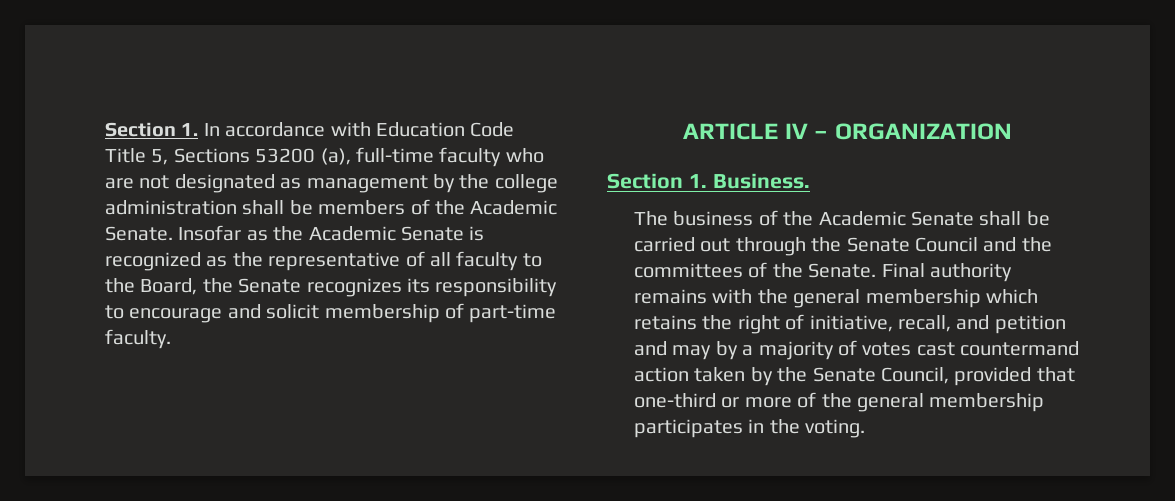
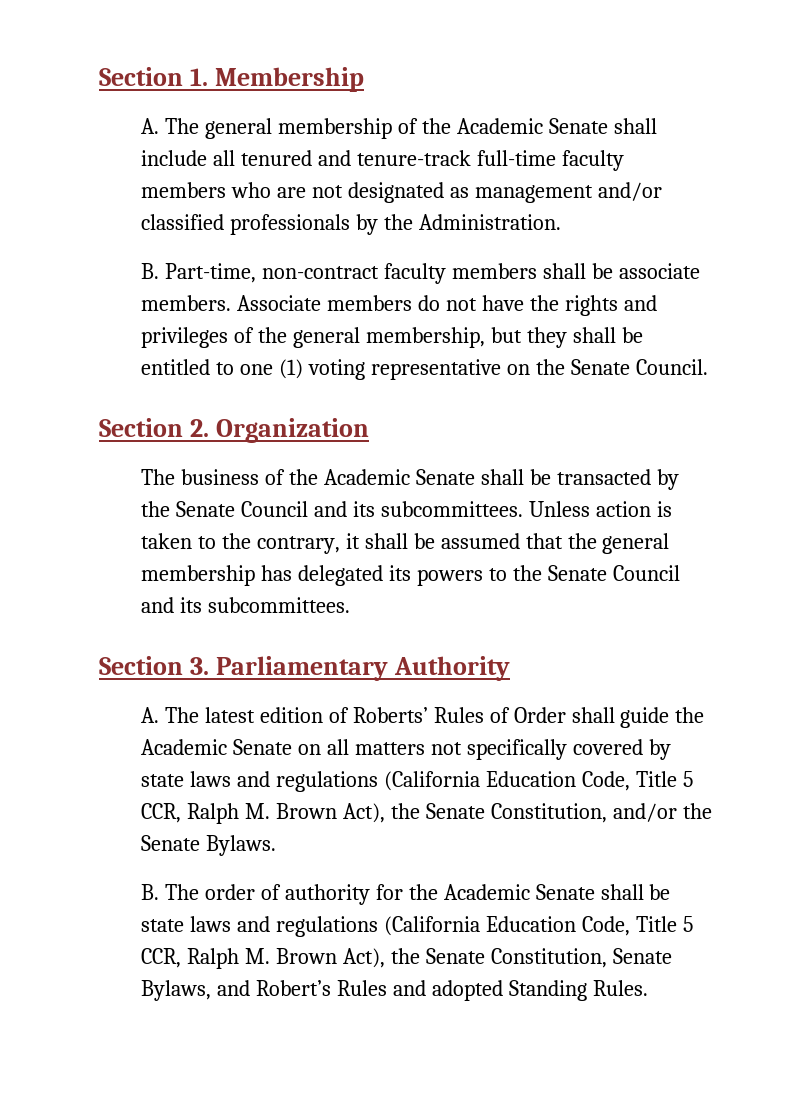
[104,122,515,137] [104,148,351,165] Section 1. In accordance with Education Code Title 5, Sections 53200 (a), -> [99,67,364,92] [141,118,657,139] [141,150,471,166] Section 1. Membership // A. The general membership of the Academic Senate shall include all tenured and tenure-track
(502, 157) none -> [141,182,227,198] members
[432,174,558,193] [104,199,558,215] [104,225,485,241] [104,251,542,271] [104,278,558,297] [104,303,557,323] [104,329,171,349] [683,123,1012,140] [607,173,810,189] by the college administration shall be members of the Academic Senate. Insofar as the Academic Senate is recognized as the representative of all faculty to the Board, the Senate recognizes its responsibility to encourage and solicit membership of part-time faculty. // ARTICLE IV – ORGANIZATION // Section 1. Business. -> [597,182,662,201] [141,214,561,235] [141,263,700,284] [141,295,657,316] [141,327,643,348] [141,359,708,380] [99,418,369,443] and/or classified professionals by the Administration. // B. Part-time, non-contract faculty members shall be associate members. Associate members do not have the rights and privileges of the general membership, but they shall be entitled to one (1) voting representative on the Senate Council. // Section 2. Organization
[633,237,1052,256] [633,262,1012,282] [633,289,1038,308] [633,314,1066,334] [633,340,1080,360] [633,367,1075,386] [633,392,1045,412] [633,419,866,438] carried out through the Senate Council and the committees of the Senate. Final authority remains with the general membership which retains the right of initiative, recall, and petition and may by a majority of votes cast countermand action taken by the Senate Council, provided that one-third or more of the general membership participates in the voting. -> [556,469,679,490] [141,501,672,517] [141,533,670,554] [141,565,680,586] [141,597,350,613] [99,656,510,681] [141,707,705,728] [141,739,671,760] [141,771,693,792] [141,803,712,824] [141,835,276,856] [141,884,671,905] [141,916,693,937] [141,948,672,969] [141,980,648,1001] transacted by the Senate Council and its subcommittees. Unless action is taken to the contrary, it shall be assumed that the general membership has delegated its powers to the Senate Council and its subcommittees. // Section 3. Parliamentary Authority // A. The latest edition of Roberts’ Rules of Order shall guide the Academic Senate on all matters not specifically covered by state laws and regulations (California Education Code, Title 5 CCR, Ralph M. Brown Act), the Senate Constitution, and/or the Senate Bylaws. // B. The order of authority for the Academic Senate shall be state laws and regulations (California Education Code, Title 5 CCR, Ralph M. Brown Act), the Senate Constitution, Senate Bylaws, and Robert’s Rules and adopted Standing Rules.

